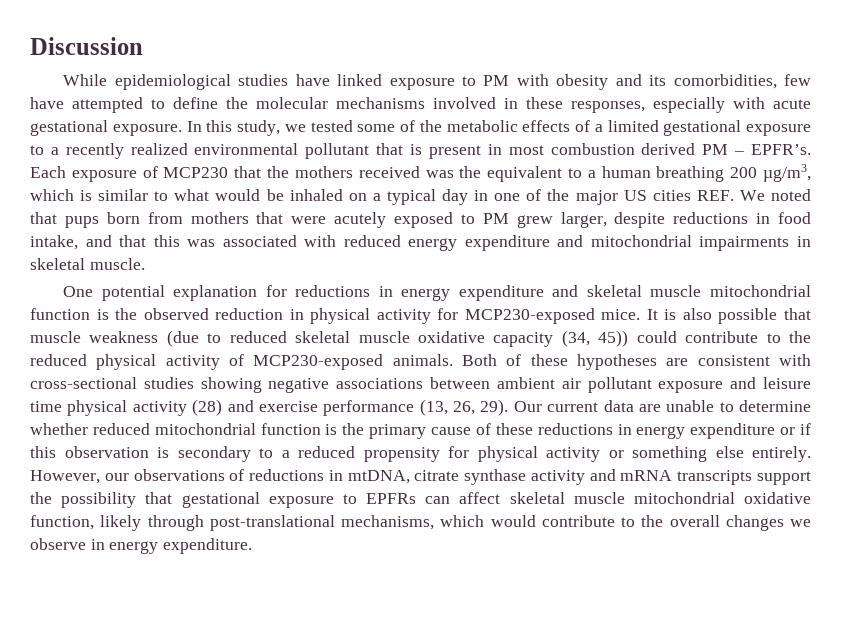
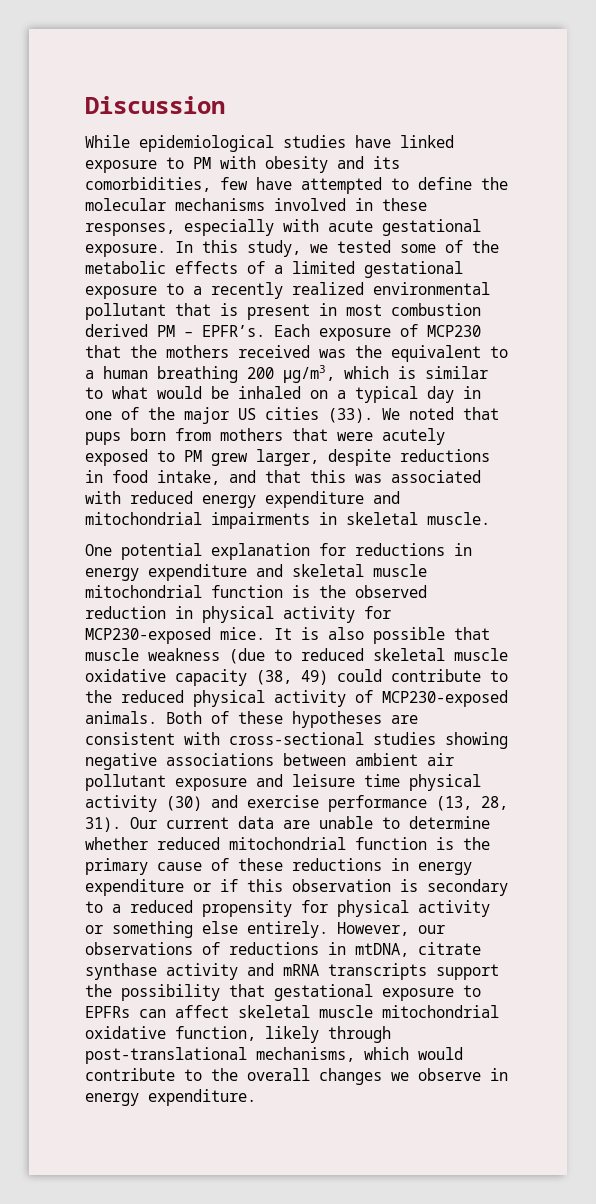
[696,190,734,201] REF. -> [328,408,373,423] (33).
[561,330,629,347] (34, 45)) -> [256,670,328,685] (38, 49)
[192,399,223,416] (28) -> [166,796,202,811] (30)
[453,399,509,416] 26, 29). -> [481,796,508,810] [85,817,121,832] 28, 31).

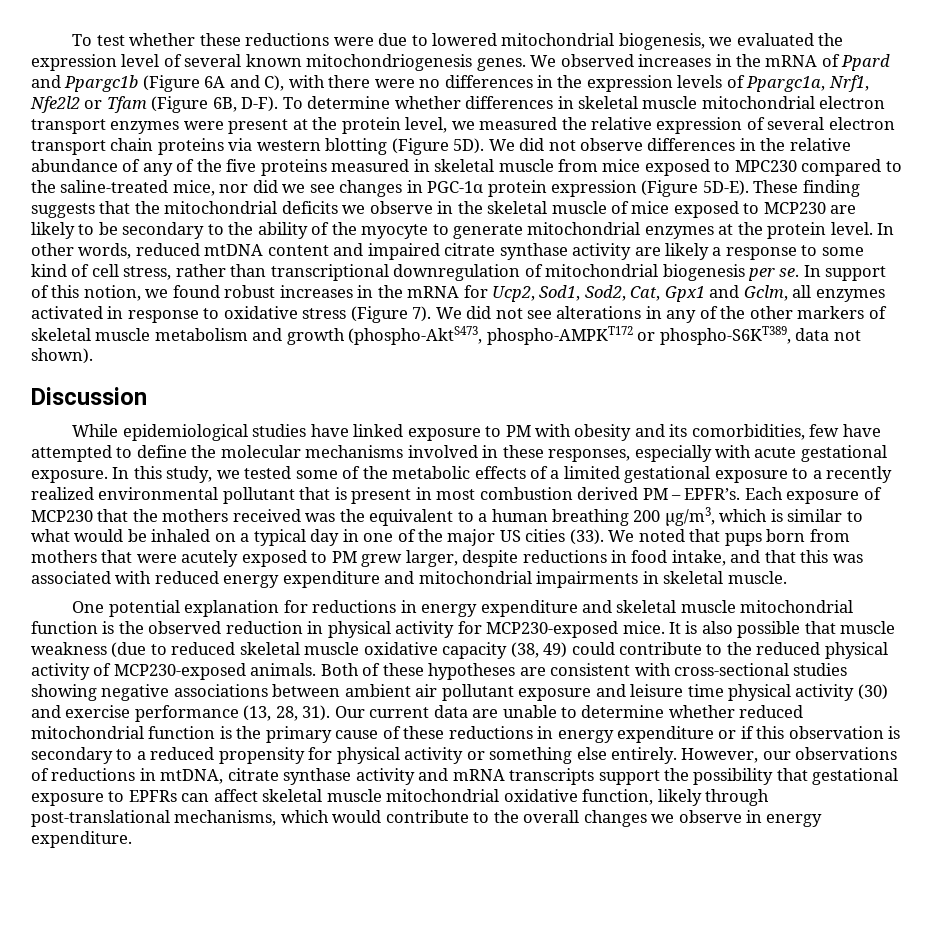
(85, 105) none -> [72,33,844,50] [31,54,891,71] [31,75,869,92] [30,96,886,113] [31,117,895,134] [31,138,851,155] [31,159,902,176] [31,180,860,197] [31,201,857,218] [31,222,895,239] [31,243,864,260] [31,264,887,281] [31,285,885,302] [31,306,887,323] [31,326,861,345] [31,348,93,364] To test whether these reductions were due to lowered mitochondrial biogenesis, we evaluated the expression level of several known mitochondriogenesis genes. We observed increases in the mRNA of Ppard and Ppargc1b (Figure 6A and C), with there were no differences in the expression levels of Ppargc1a, Nrf1, Nfe2l2 or Tfam (Figure 6B, D-F). To determine whether differences in skeletal muscle mitochondrial electron transport enzymes were present at the protein level, we measured the relative expression of several electron transport chain proteins via western blotting (Figure 5D). We did not observe differences in the relative abundance of any of the five proteins measured in skeletal muscle from mice exposed to MPC230 compared to the saline-treated mice, nor did we see changes in PGC-1α protein expression (Figure 5D-E). These finding suggests that the mitochondrial deficits we observe in the skeletal muscle of mice exposed to MCP230 are likely to be secondary to the ability of the myocyte to generate mitochondrial enzymes at the protein level. In other words, reduced mtDNA content and impaired citrate synthase activity are likely a response to some kind of cell stress, rather than transcriptional downregulation of mitochondrial biogenesis per se. In support of this notion, we found robust increases in the mRNA for Ucp2, Sod1, Sod2, Cat, Gpx1 and Gclm, all enzymes activated in response to oxidative stress (Figure 7). We did not see alterations in any of the other markers of skeletal muscle metabolism and growth (phospho-AktS473, phospho-AMPKT172 or phospho-S6KT389, data not shown). //

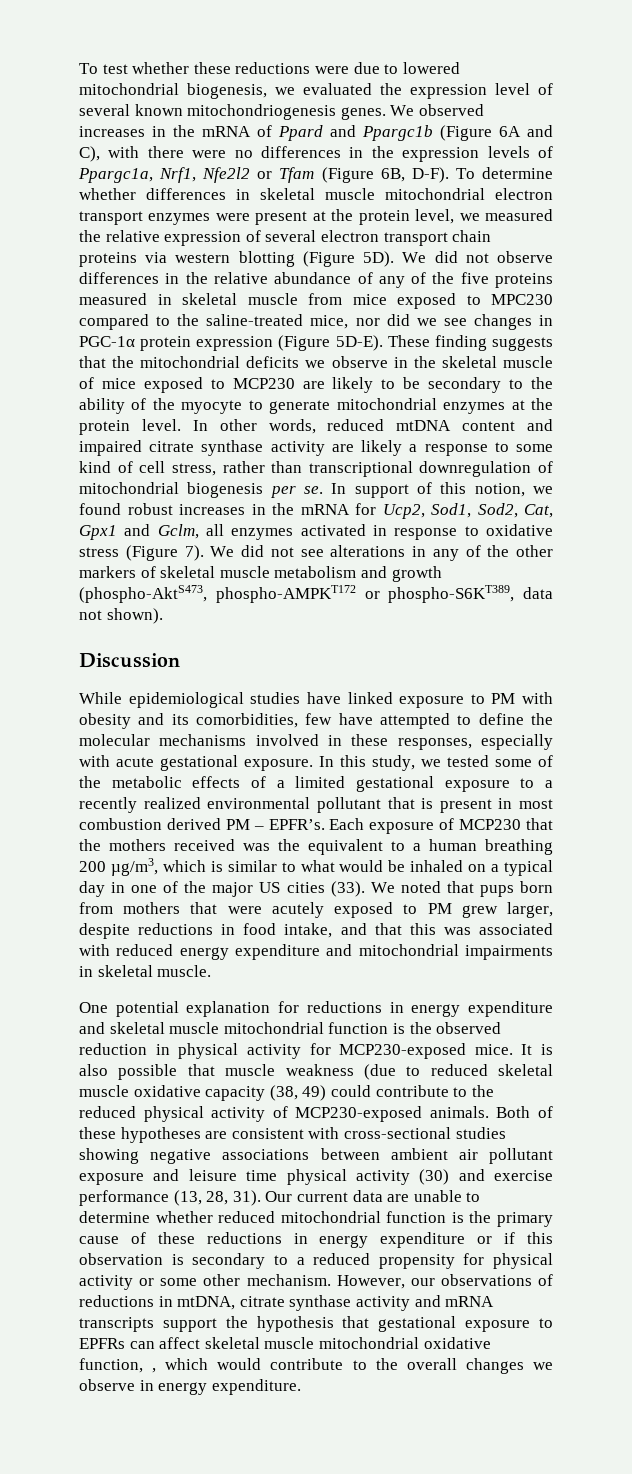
[489,747,678,764] something else entirely. -> [160,1274,331,1286] some other mechanism.
[693,768,774,785] possibility -> [256,1316,334,1332] hypothesis
[657,789,770,806] [31,810,277,827] likely through post-translational mechanisms, -> [152,1368,157,1373] ,

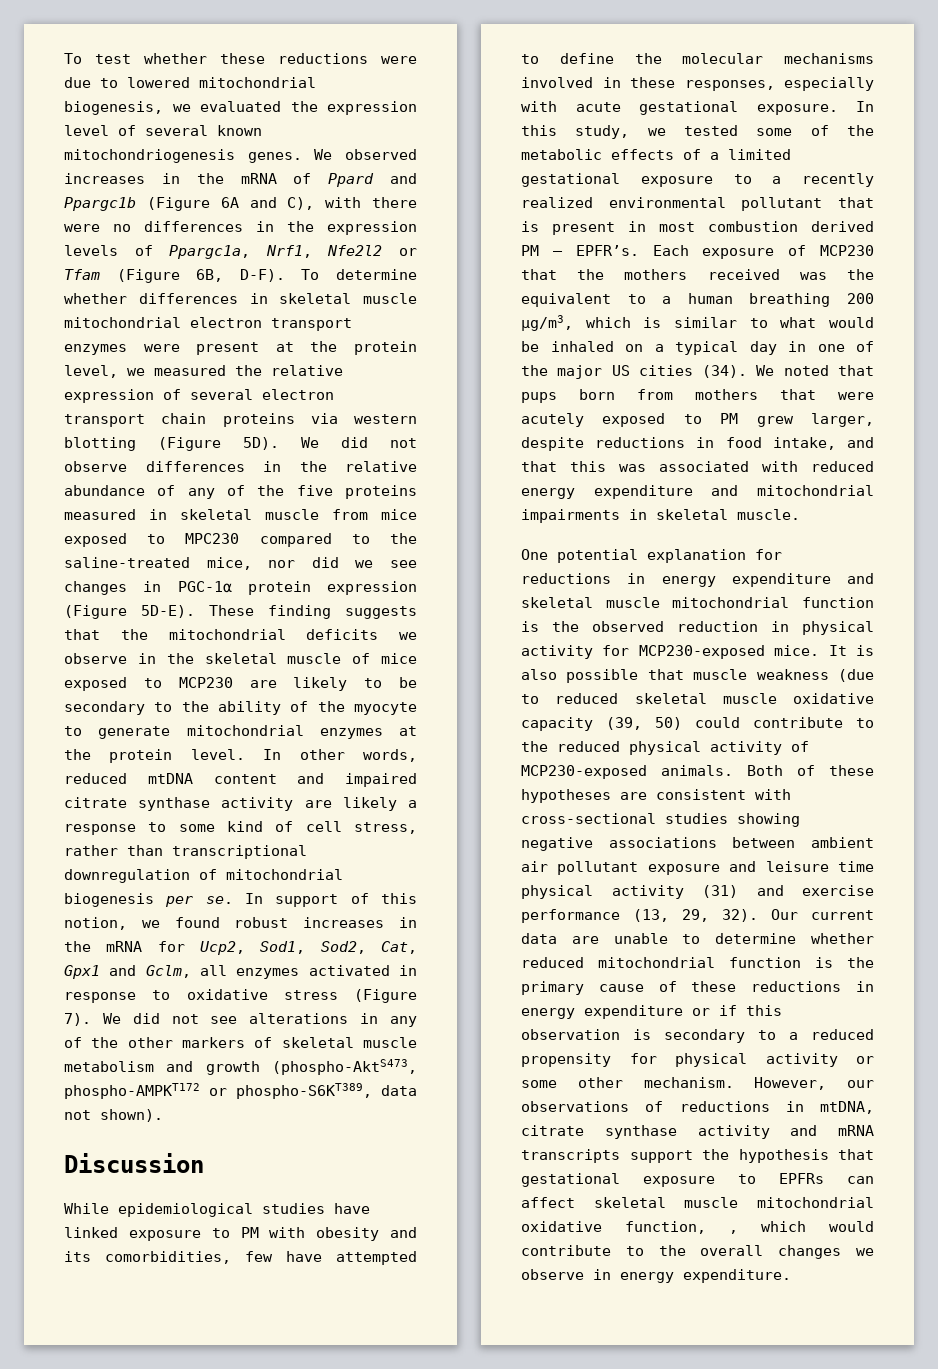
[330,881,365,897] (33). -> [702,365,748,378] (34).
[269,1085,327,1101] (38, 49) -> [606,717,682,730] (39, 50)
[419,1169,450,1185] (30) -> [702,885,738,898] (31)
[206,1190,261,1206] 28, 31). -> [682,909,758,922] 29, 32).

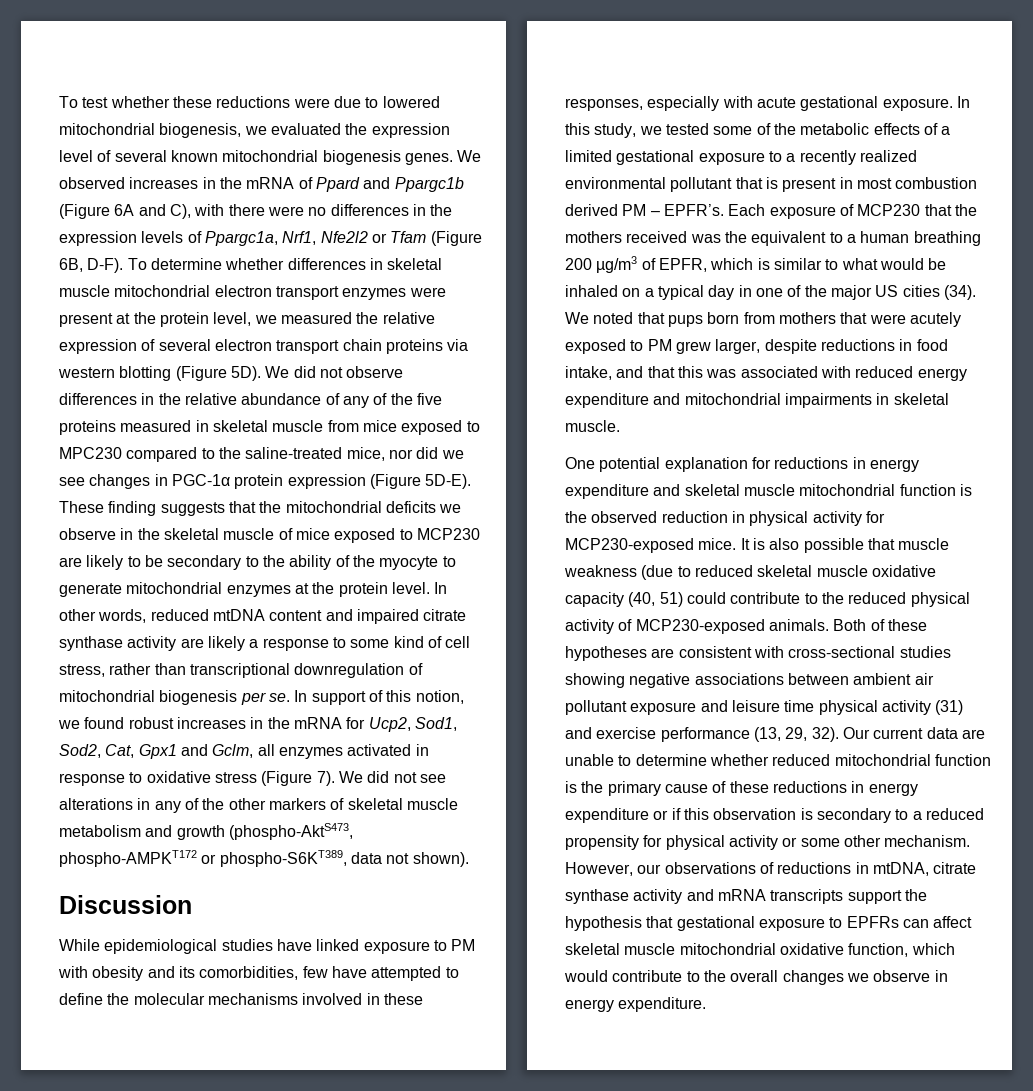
[64,149,235,163] mitochondriogenesis -> [222,150,401,165] mitochondrial biogenesis
[521,315,573,331] µg/m3, -> [596,256,707,273] µg/m3 of EPFR,
[606,717,682,730] (39, 50) -> [628,592,683,607] (40, 51)
[729,1230,738,1234] , -> (909, 950) none

